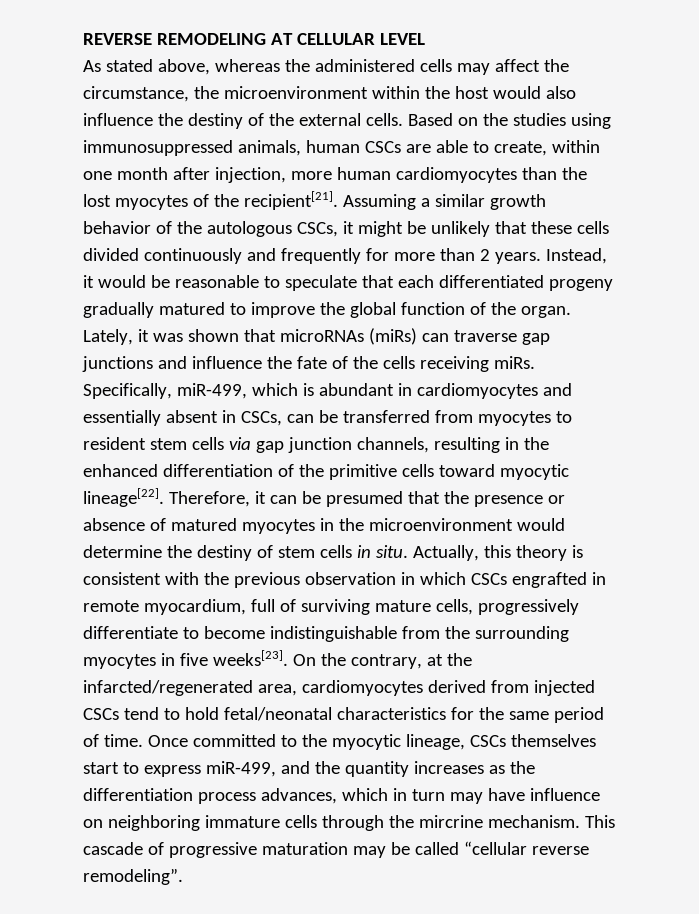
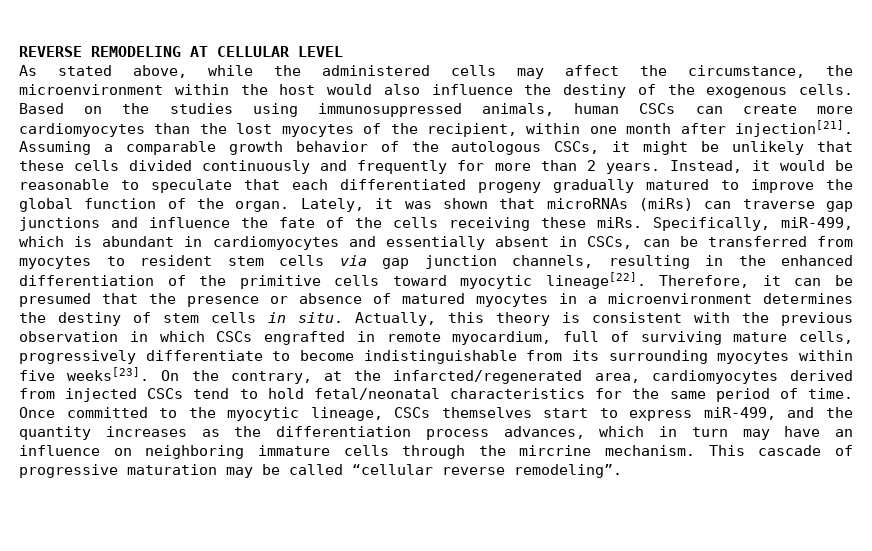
[214,59,280,72] whereas -> [208,65,253,76] while
[298,113,361,126] external -> [706,87,788,98] exogenous
[405,140,600,156] [83,167,391,183] are able to create, within one month after injection, more human -> [695,104,853,114] can create more
[243,191,338,210] recipient[21]. -> [426,120,853,137] recipient, within one month after injection[21].
[434,194,485,207] similar -> [125,141,216,155] comparable
(489, 364) none -> [541,217,586,228] these
[338,518,565,531] [83,545,162,558] the microenvironment would determine -> [588,293,853,304] a microenvironment determines
[444,626,470,639] the -> [572,350,600,361] its
[160,653,175,666] in -> [799,350,853,361] within
(525, 794) none -> [835,429,853,437] an

